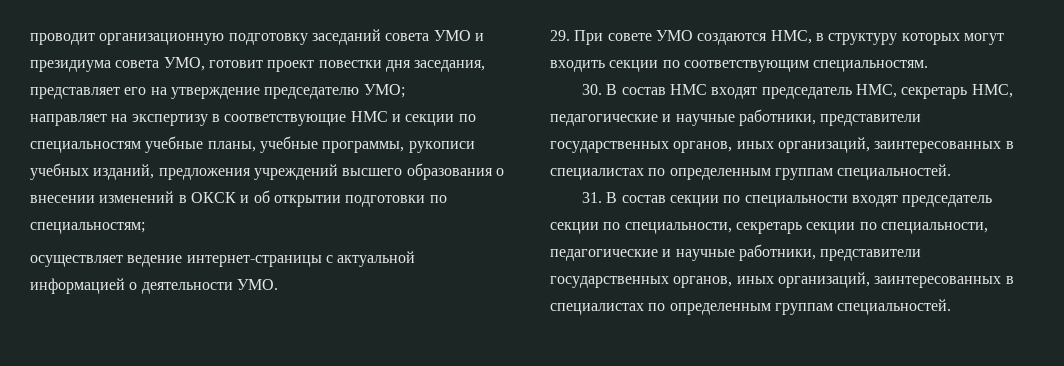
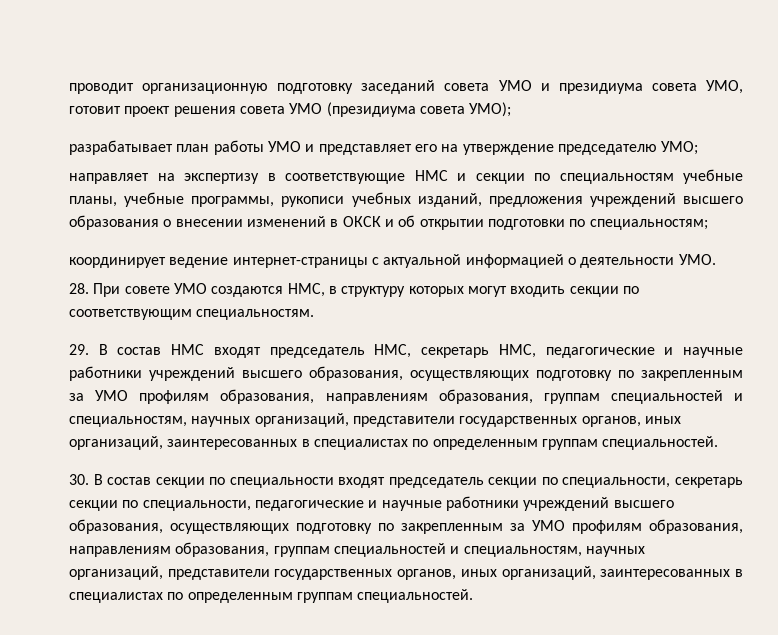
[318,60,486,72] повестки дня заседания, -> [173,102,512,117] [69,140,315,155] решения совета УМО (президиума совета УМО); // разрабатывает план работы УМО и
[30,255,123,267] осуществляет -> [69,257,166,268] координирует
[550,30,570,41] 29. -> [69,283,89,294] 28.
[582,84,603,95] 30. -> [69,344,89,355] 29.
[738,109,816,126] работники, -> [69,366,743,381] [69,389,743,404] [69,413,349,427] работники учреждений высшего образования, осуществляющих подготовку по закрепленным за УМО профилям образования, направлениям образования, группам специальностей и специальностям, научных организаций,
[582,192,603,203] 31. -> [69,474,89,485] 30.
[738,244,816,261] работники, -> [445,496,674,511] [69,519,743,534] [69,542,645,557] [69,566,163,580] работники учреждений высшего образования, осуществляющих подготовку по закрепленным за УМО профилям образования, направлениям образования, группам специальностей и специальностям, научных организаций,

